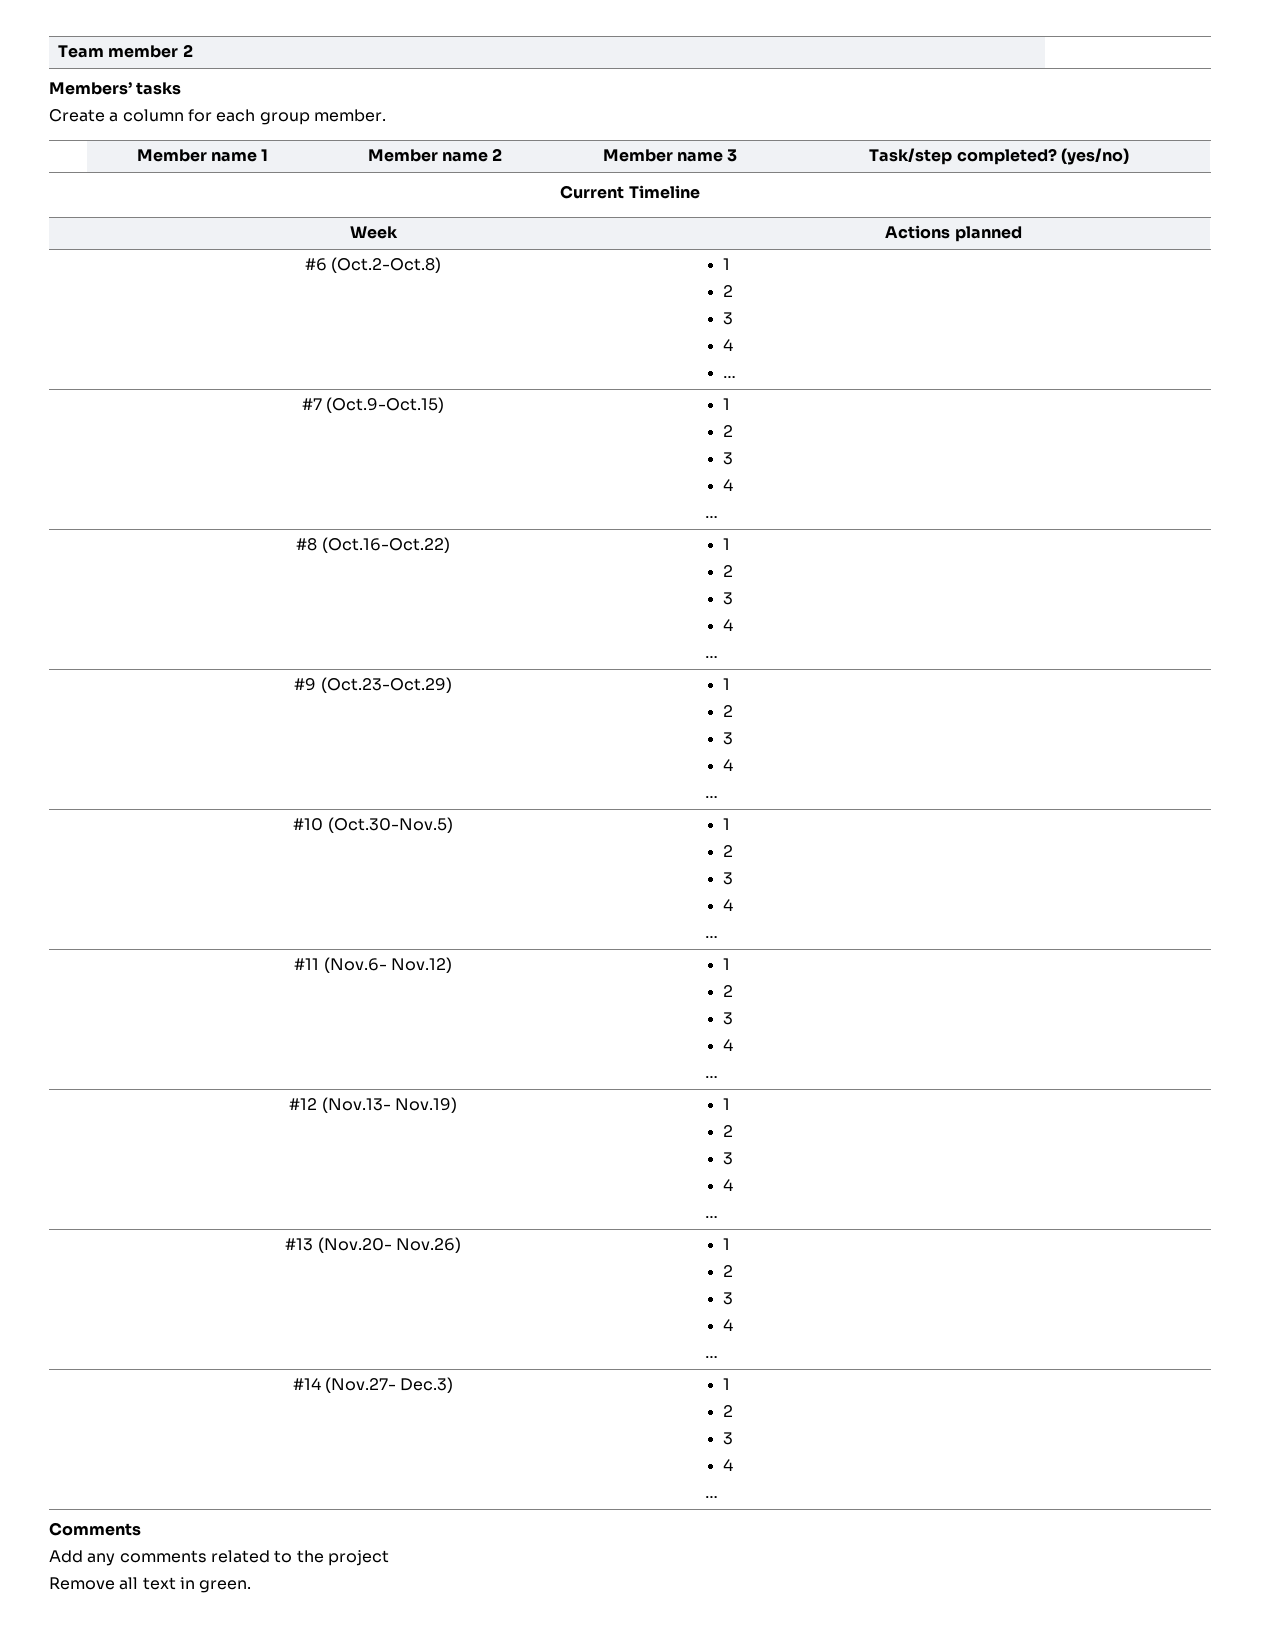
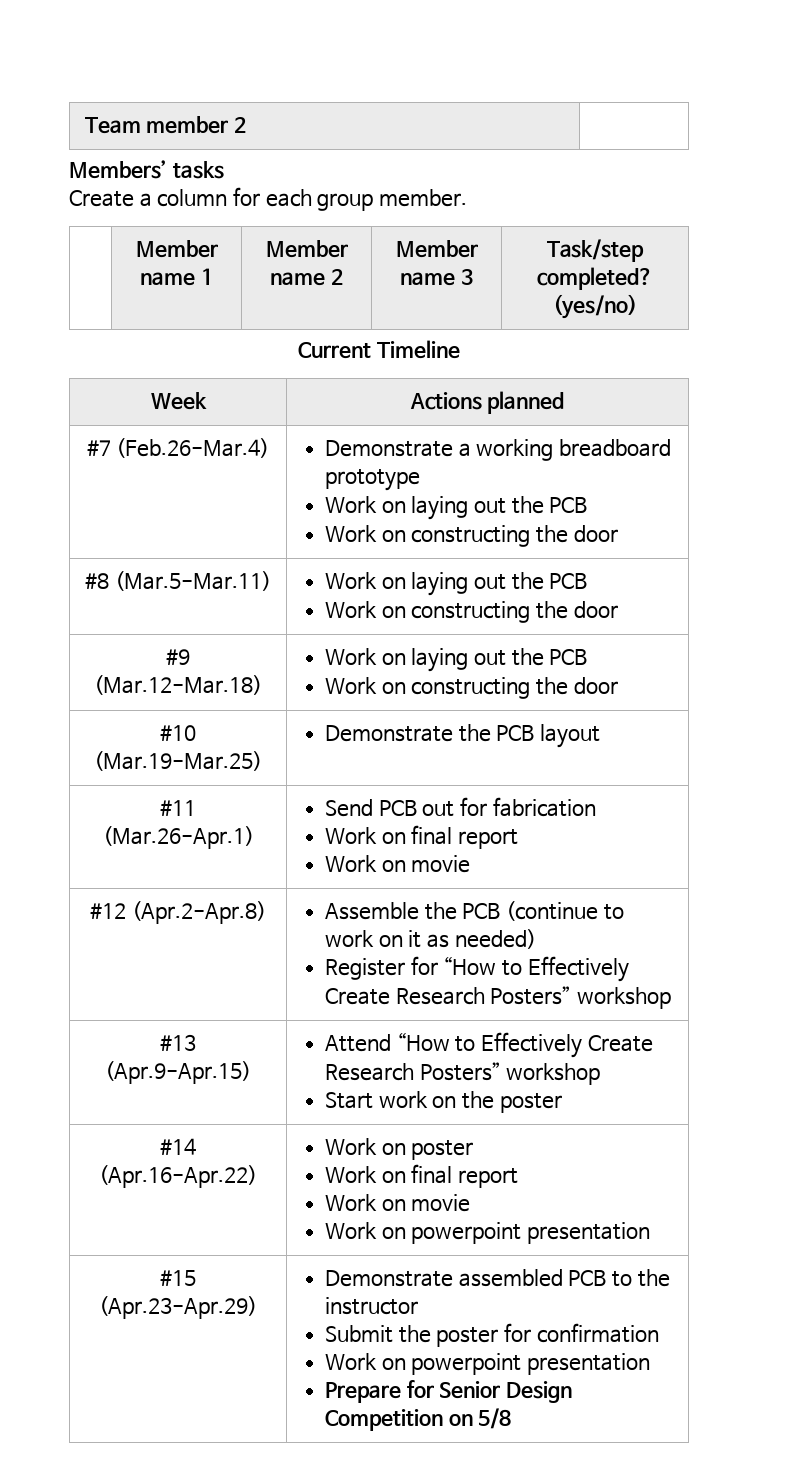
[304,257,442,273] [722,258,730,270] [722,285,733,297] [722,312,733,325] [722,339,733,351] [722,376,736,378] [301,397,445,413] [722,398,730,410] [722,425,733,437] [722,452,733,465] [722,479,733,491] [704,516,718,518] [296,537,450,553] [722,538,730,550] [722,565,733,577] [722,592,733,605] [722,619,733,631] [704,656,718,658] [294,677,452,693] [722,678,730,690] [722,705,733,717] [722,732,733,745] [722,759,733,771] [704,796,718,798] [293,817,453,833] [722,818,730,830] [722,845,733,857] [722,872,733,885] [722,899,733,911] [704,936,718,938] [294,957,452,973] [722,958,730,970] [722,985,733,997] [722,1012,733,1025] [722,1039,733,1051] [704,1076,718,1078] [289,1097,457,1113] [722,1098,730,1110] [722,1125,733,1137] [722,1152,733,1165] [722,1179,733,1191] [704,1216,718,1218] [285,1237,461,1253] [722,1238,730,1250] [722,1265,733,1277] [722,1292,733,1305] [722,1319,733,1331] [704,1356,718,1358] [292,1377,454,1393] [722,1378,730,1390] [722,1405,733,1417] [722,1432,733,1445] [722,1459,733,1471] [704,1496,718,1498] [49,1522,141,1536] [49,1550,389,1566] [49,1577,252,1593] #6 (Oct.2-Oct.8) | 1 // 2 // 3 // 4 // … // #7 (Oct.9-Oct.15) | 1 // 2 // 3 // 4 // … // #8 (Oct.16-Oct.22) | 1 // 2 // 3 // 4 // … // #9 (Oct.23-Oct.29) | 1 // 2 // 3 // 4 // … // #10 (Oct.30-Nov.5) | 1 // 2 // 3 // 4 // … // #11 (Nov.6- Nov.12) | 1 // 2 // 3 // 4 // … // #12 (Nov.13- Nov.19) | 1 // 2 // 3 // 4 // … // #13 (Nov.20- Nov.26) | 1 // 2 // 3 // 4 // … // #14 (Nov.27- Dec.3) | 1 // 2 // 3 // 4 // … // Comments // Add any comments related to the project // Remove all text in green. -> [86,438,270,458] [324,439,671,461] [324,469,420,491] [324,496,588,520] [324,525,618,547] [85,571,271,591] [324,572,588,596] [324,601,618,623] [166,649,190,665] [94,675,262,695] [324,648,588,672] [324,677,618,699] [160,725,196,741] [94,751,262,771] [324,724,600,748] [160,800,196,816] [102,826,254,849] [324,797,596,817] [324,825,518,849] [324,855,471,873] [90,901,266,924] [324,901,624,921] [324,929,536,949] [324,956,629,982] [324,986,671,1009] [160,1034,196,1051] [105,1061,251,1084] [324,1032,653,1058] [324,1062,601,1085] [324,1091,562,1113] [160,1138,196,1155] [99,1165,257,1188] [324,1138,474,1160] [324,1164,518,1188] [324,1194,471,1212] [324,1222,650,1244] [160,1270,196,1286] [99,1296,257,1319] [324,1269,670,1287] [324,1297,418,1315] [324,1323,659,1347] [324,1353,650,1375] [324,1380,572,1403] [324,1408,512,1431] #7 (Feb.26-Mar.4) | Demonstrate a working breadboard prototype // Work on laying out the PCB // Work on constructing the door // #8 (Mar.5-Mar.11) | Work on laying out the PCB // Work on constructing the door // #9 (Mar.12-Mar.18) | Work on laying out the PCB // Work on constructing the door // #10 (Mar.19-Mar.25) | Demonstrate the PCB layout // #11 (Mar.26-Apr.1) | Send PCB out for fabrication // Work on final report // Work on movie // #12 (Apr.2-Apr.8) | Assemble the PCB (continue to work on it as needed) // Register for “How to Effectively Create Research Posters” workshop // #13 (Apr.9-Apr.15) | Attend “How to Effectively Create Research Posters” workshop // Start work on the poster // #14 (Apr.16-Apr.22) | Work on poster // Work on final report // Work on movie // Work on powerpoint presentation // #15 (Apr.23-Apr.29) | Demonstrate assembled PCB to the instructor // Submit the poster for confirmation // Work on powerpoint presentation // Prepare for Senior Design Competition on 5/8

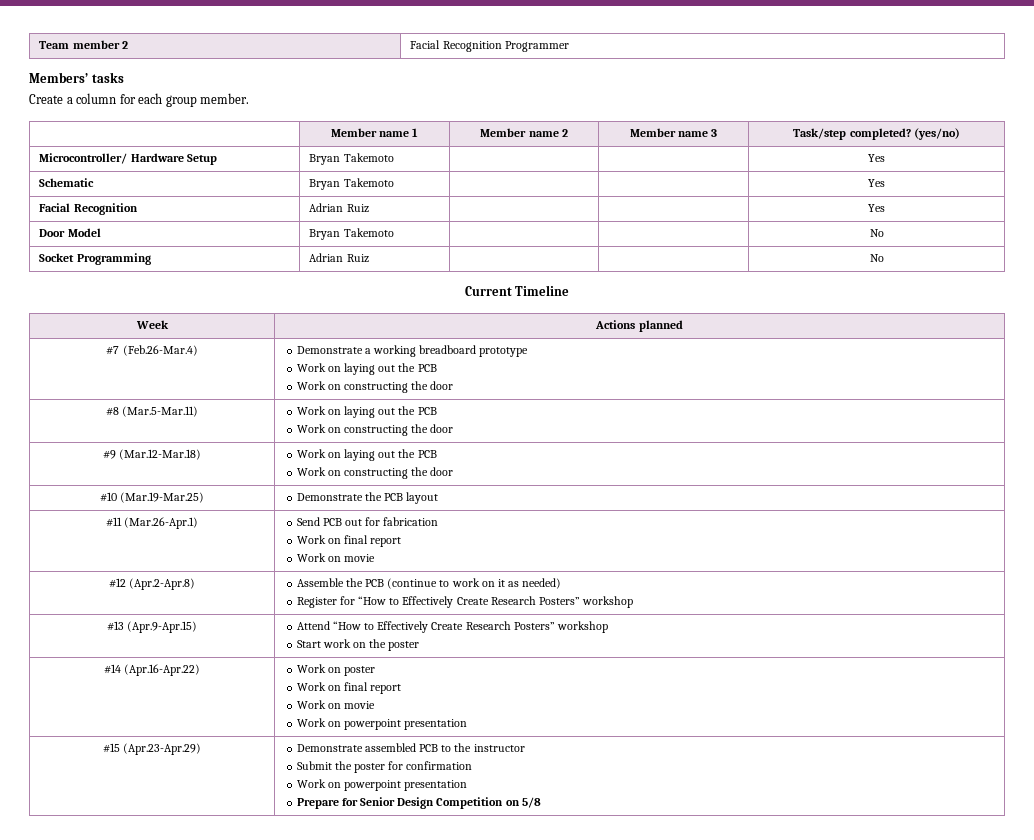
(247, 125) none -> [410,40,569,52] Facial Recognition Programmer
(637, 306) none -> [39,153,217,165] [309,153,394,165] [868,154,885,162] [39,178,95,187] [309,178,394,190] [868,179,885,187] [39,203,138,215] [309,203,369,213] [868,204,885,212] [39,228,101,237] [309,228,394,240] [869,229,884,237] [39,253,151,265] [309,253,369,263] [869,254,884,262] // Microcontroller/ Hardware Setup | Bryan Takemoto | | | Yes // Schematic | Bryan Takemoto | | | Yes // Facial Recognition | Adrian Ruiz | | | Yes // Door Model | Bryan Takemoto | | | No // Socket Programming | Adrian Ruiz | | | No

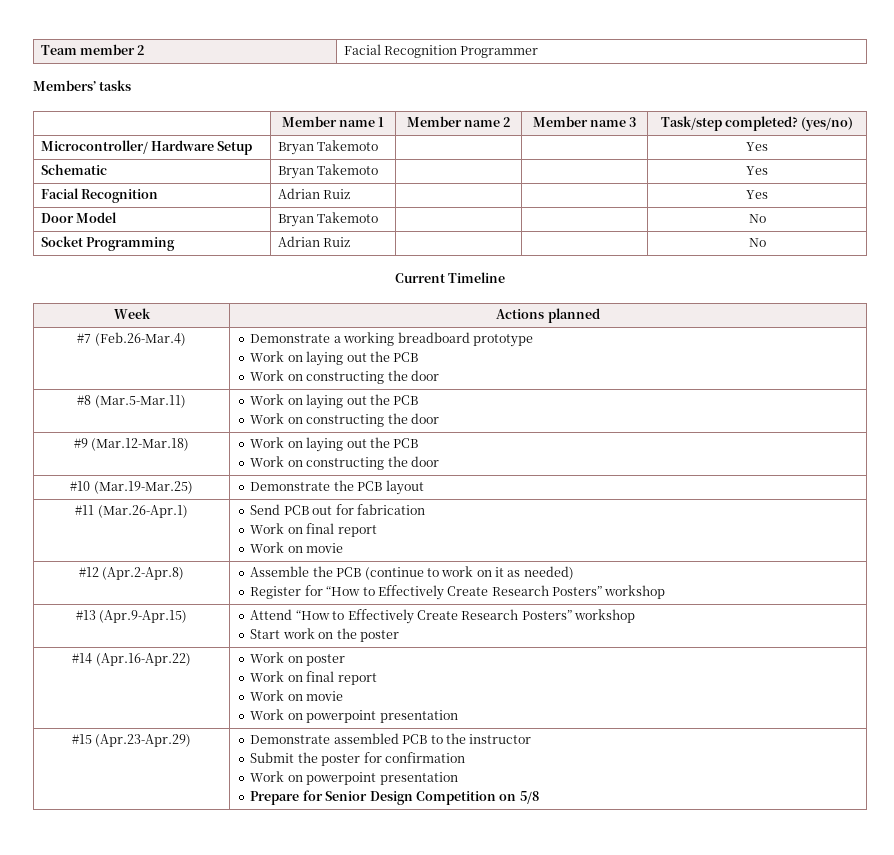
[29,93,250,107] // Create a column for each group member. -> (132, 85) none

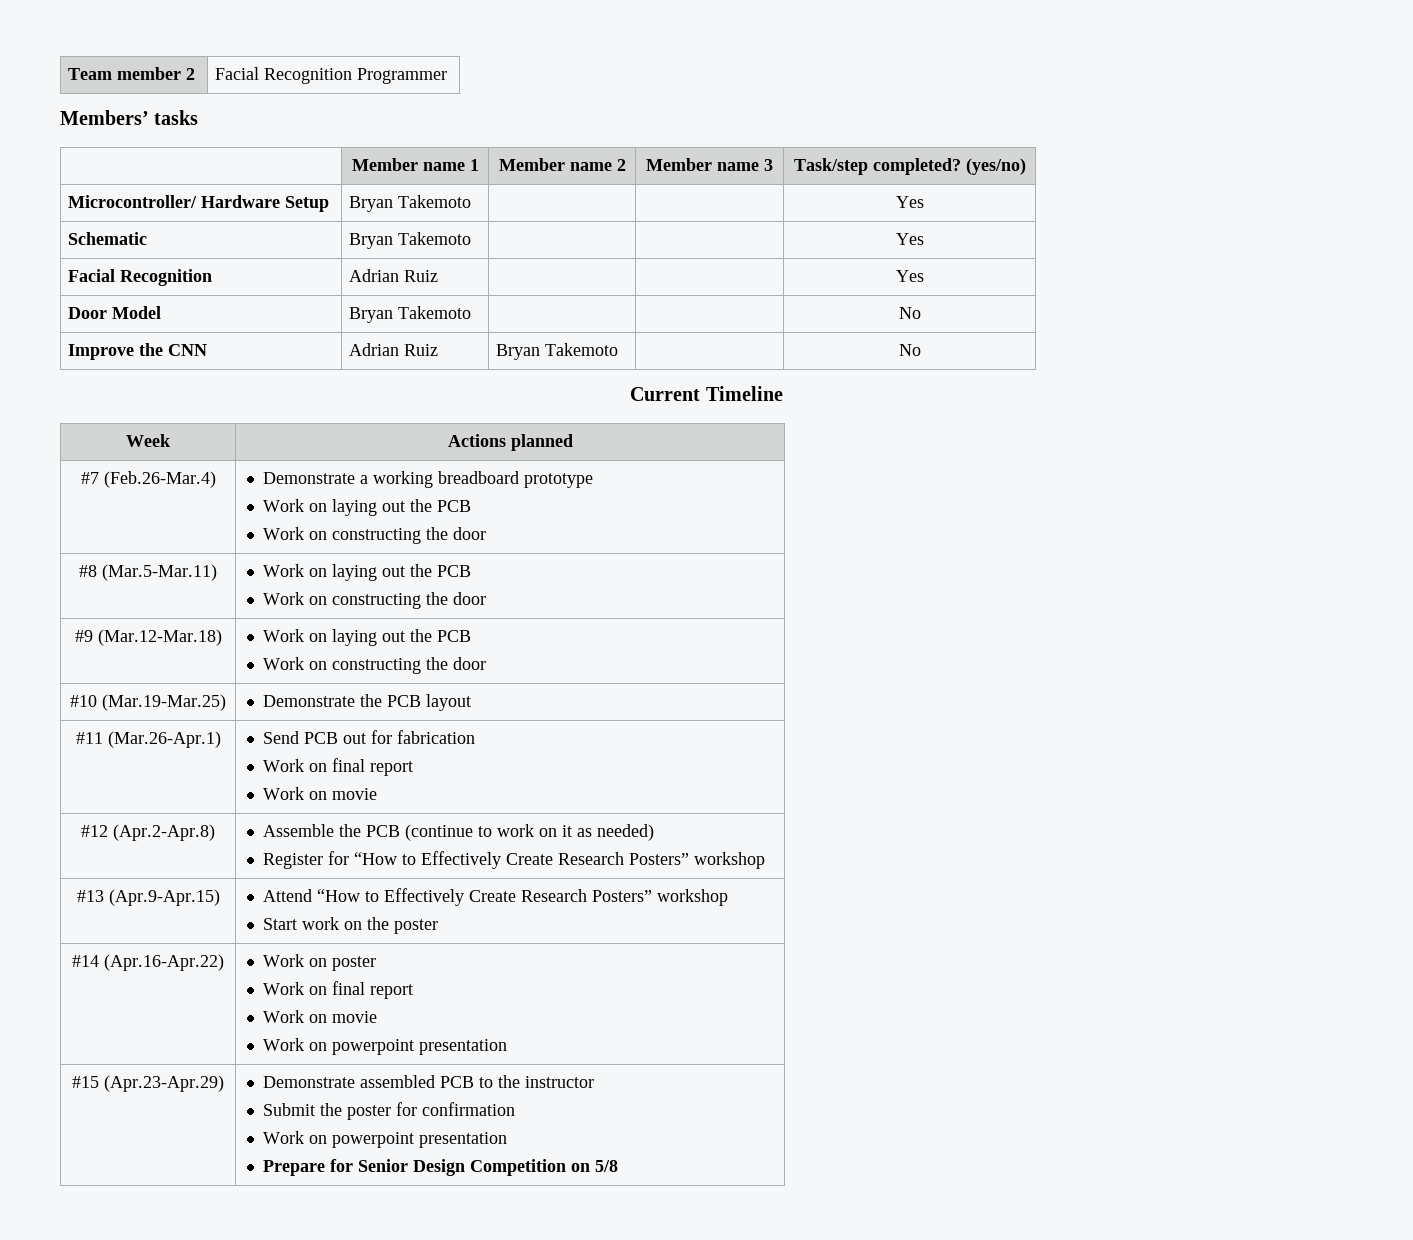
[40,236,176,251] [277,236,351,247] Socket Programming | Adrian Ruiz | -> [68,343,208,360] [349,343,439,356] [496,343,619,360] Improve the CNN | Adrian Ruiz | Bryan Takemoto

